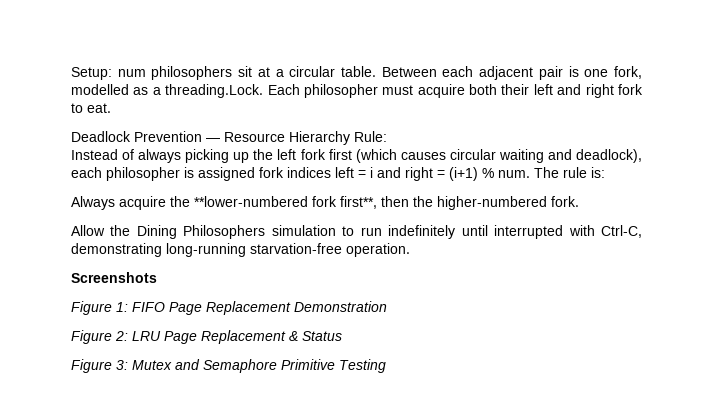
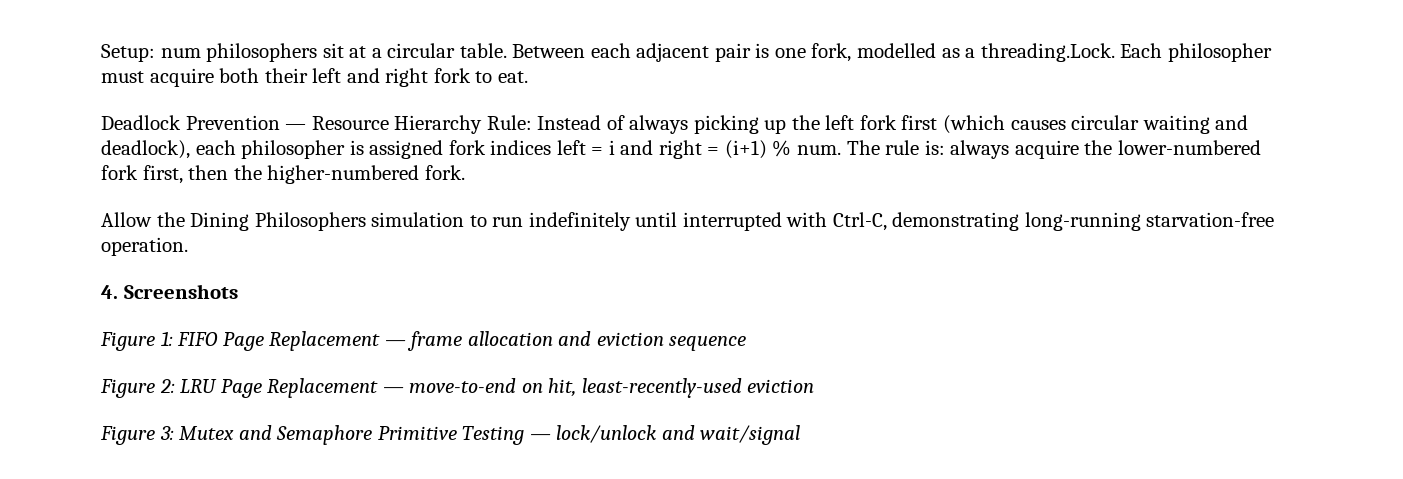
(387, 136) // -> (532, 122) none
[71,196,115,210] // Always -> [950,140,1010,159] always
[194,196,377,209] **lower-numbered fork first**, -> [1117,140,1261,155] [101,165,183,184] lower-numbered fork first,
(410, 250) none -> [101,285,118,299] 4.
[294,301,387,312] Demonstration -> [384,331,747,351] — frame allocation and eviction sequence
[289,331,342,341] & Status -> [382,378,815,398] — move-to-end on hit, least-recently-used eviction
(386, 366) none -> [529,425,801,445] — lock/unlock and wait/signal

